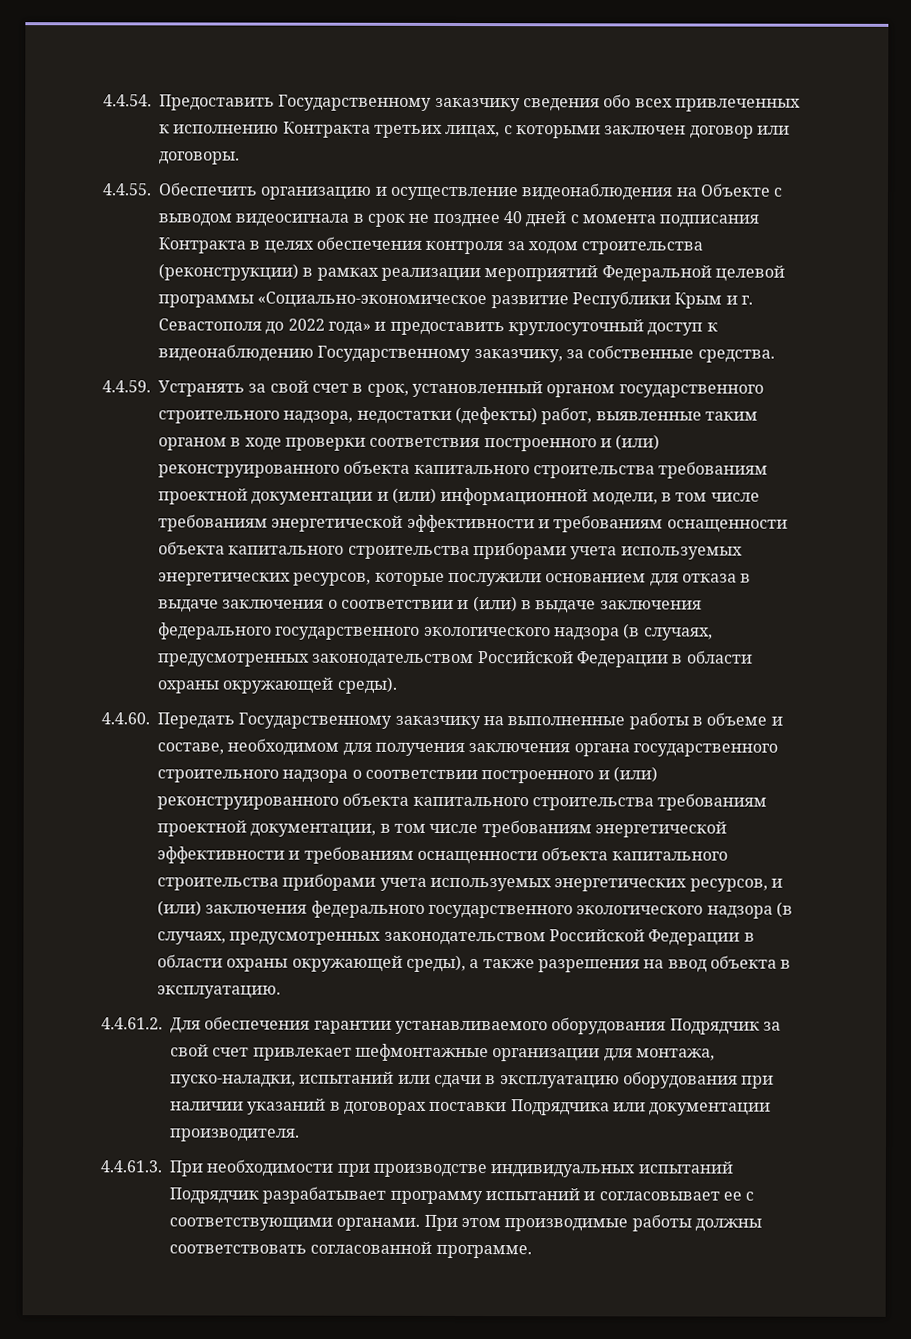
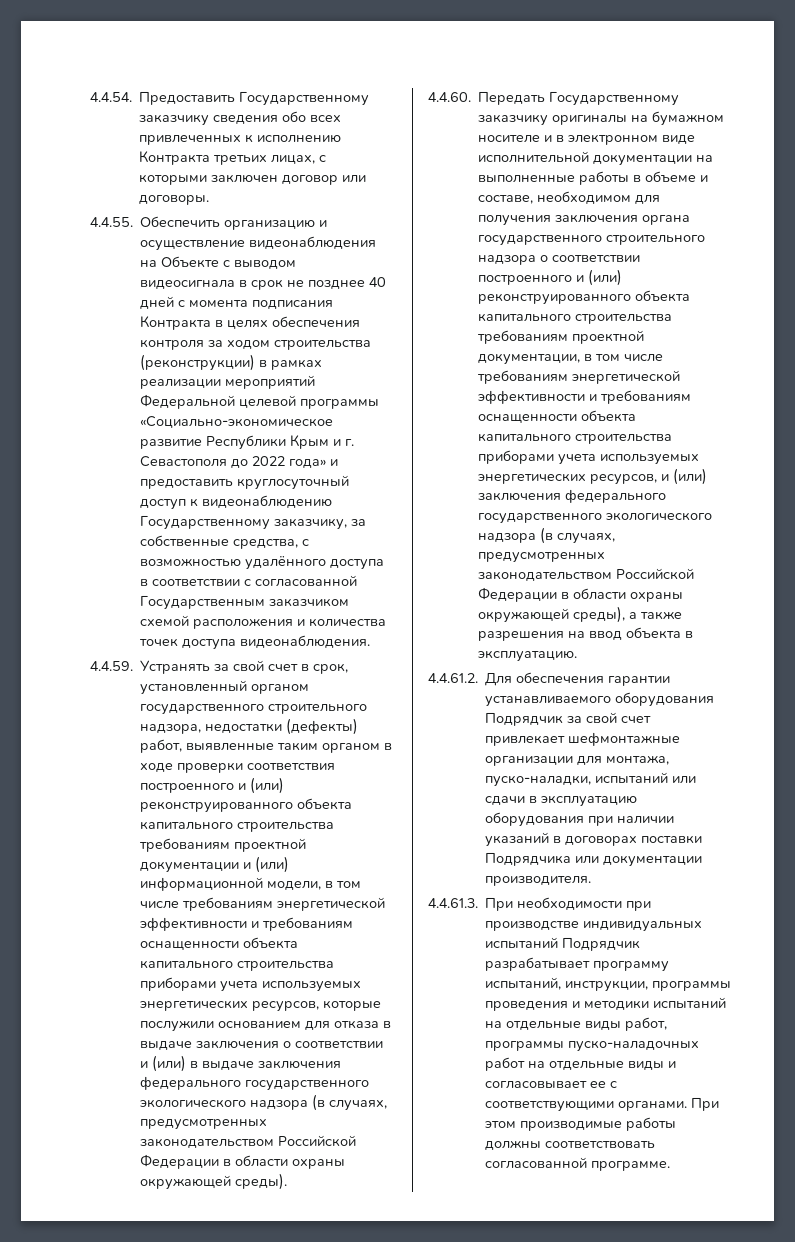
[697,349,775,363] средства. -> [233,539,310,549] [140,556,385,570] [140,575,358,587] [140,595,350,610] [140,615,387,629] [139,635,371,650] средства, с возможностью удалённого доступа в соответствии с согласованной Государственным заказчиком схемой расположения и количества точек доступа видеонаблюдения.
(481, 722) none -> [552,111,725,126] [478,134,696,145] [478,151,693,166] оригиналы на бумажном носителе и в электронном виде исполнительной документации
[484,1188,580,1201] испытаний -> [485,977,732,992] [485,997,727,1011] [485,1017,668,1031] [485,1040,700,1052] [485,1057,665,1071] испытаний, инструкции, программы проведения и методики испытаний на отдельные виды работ, программы пуско-наладочных работ на отдельные виды

